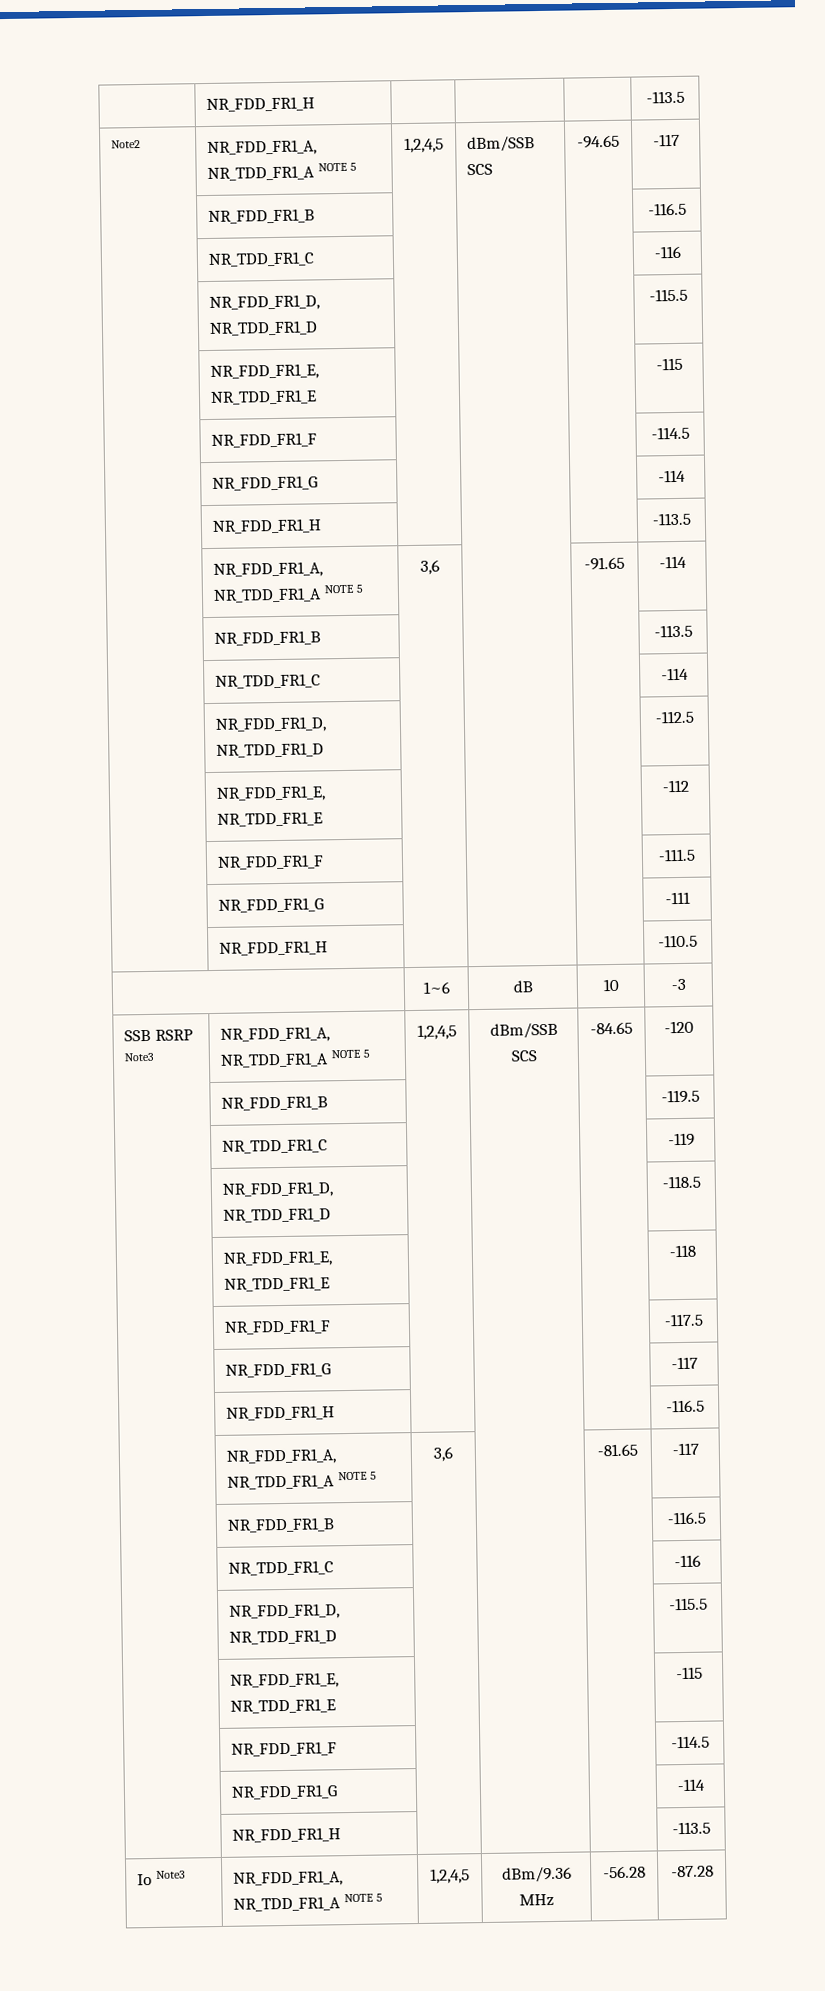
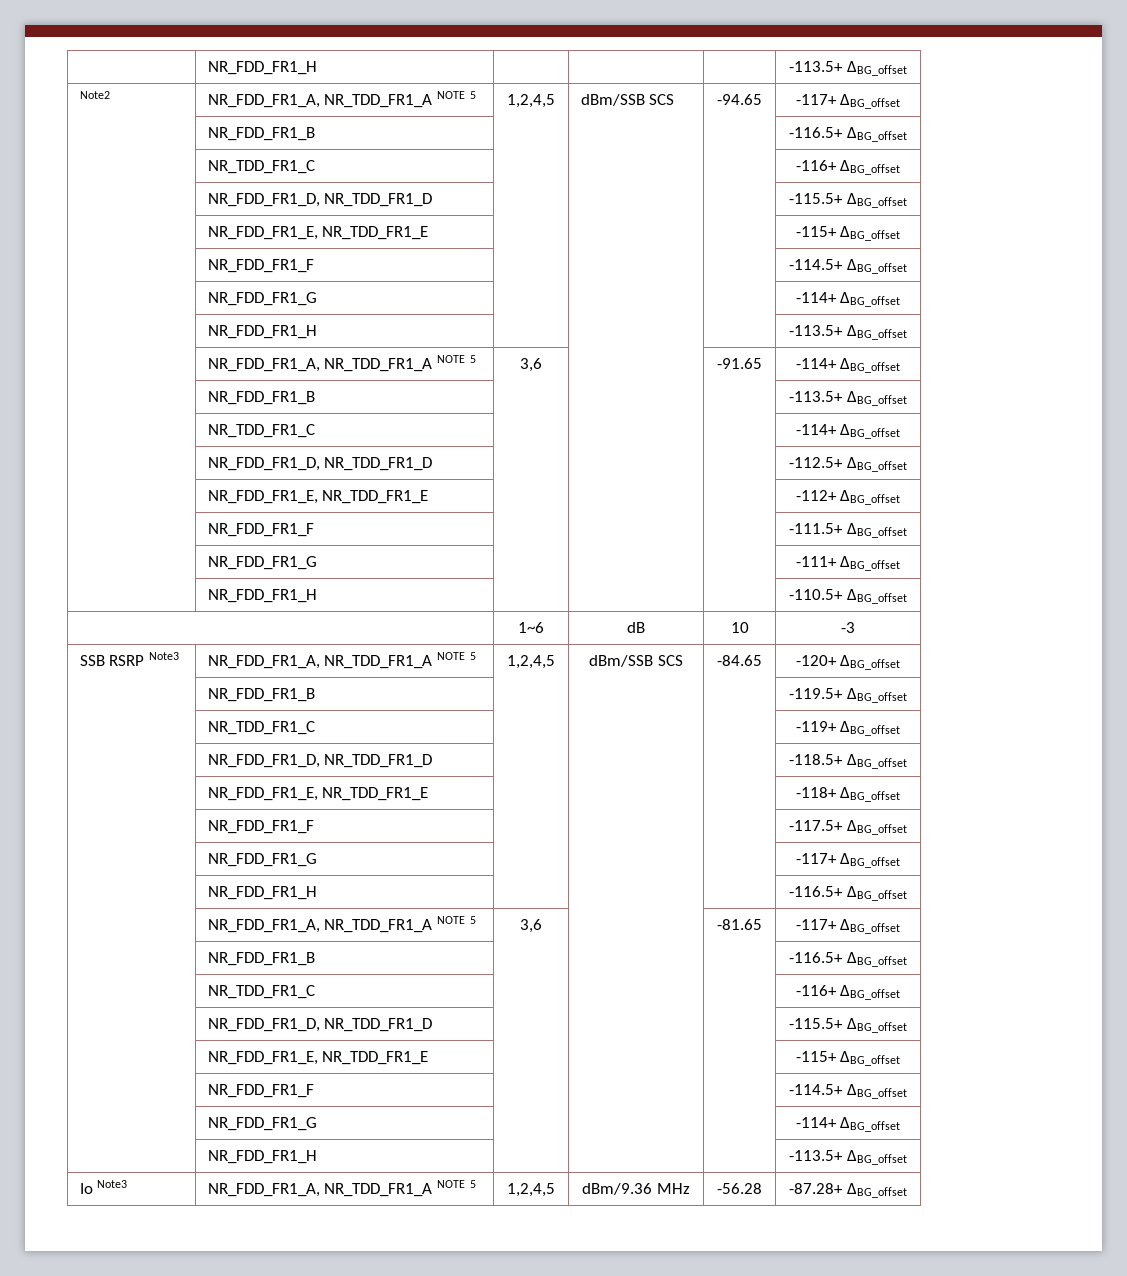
[206,96,316,112] [645,90,685,104] | NR_FDD_FR1_H | | | | -113.5 -> [207,61,317,75] [789,61,907,76] | NR_FDD_FR1_H | | | | -113.5+ ΔBG_offset
[652,133,680,147] [208,208,316,224] [647,202,687,216] [208,251,316,267] [653,245,681,259] [209,294,321,311] [209,320,319,336] [648,288,688,302] [210,363,320,380] [210,389,318,405] [655,357,683,371] [211,432,318,448] [650,426,690,440] [212,475,319,491] [657,469,686,483] [212,518,323,534] [651,512,691,526] -117 // | NR_FDD_FR1_B | | | | -116.5 // | NR_TDD_FR1_C | | | | -116 // | NR_FDD_FR1_D, NR_TDD_FR1_D | | | | -115.5 // | NR_FDD_FR1_E, NR_TDD_FR1_E | | | | -115 // | NR_FDD_FR1_F | | | | -114.5 // | NR_FDD_FR1_G | | | | -114 // | NR_FDD_FR1_H | | | | -113.5 -> [795,94,901,109] [207,127,315,141] [789,127,907,142] [207,160,315,174] [795,160,901,175] [207,193,433,207] [789,193,907,208] [207,226,429,240] [795,226,901,241] [207,259,314,273] [789,259,907,274] [207,292,317,306] [795,292,901,307] [207,325,317,339] [789,325,907,340] -117+ ΔBG_offset // | NR_FDD_FR1_B | | | | -116.5+ ΔBG_offset // | NR_TDD_FR1_C | | | | -116+ ΔBG_offset // | NR_FDD_FR1_D, NR_TDD_FR1_D | | | | -115.5+ ΔBG_offset // | NR_FDD_FR1_E, NR_TDD_FR1_E | | | | -115+ ΔBG_offset // | NR_FDD_FR1_F | | | | -114.5+ ΔBG_offset // | NR_FDD_FR1_G | | | | -114+ ΔBG_offset // | NR_FDD_FR1_H | | | | -113.5+ ΔBG_offset
[658,555,687,569] [214,630,322,646] [653,624,693,638] [215,673,322,689] [660,667,689,681] [215,716,328,733] [216,742,325,758] [654,710,694,724] [216,785,327,802] [217,811,324,827] [661,779,689,793] [217,854,325,870] [657,848,696,862] [218,897,325,913] [664,891,691,905] [219,940,329,956] [658,934,698,948] -114 // | NR_FDD_FR1_B | | | | -113.5 // | NR_TDD_FR1_C | | | | -114 // | NR_FDD_FR1_D, NR_TDD_FR1_D | | | | -112.5 // | NR_FDD_FR1_E, NR_TDD_FR1_E | | | | -112 // | NR_FDD_FR1_F | | | | -111.5 // | NR_FDD_FR1_G | | | | -111 // | NR_FDD_FR1_H | | | | -110.5 -> [795,358,901,373] [207,391,315,405] [789,391,907,406] [207,424,315,438] [795,424,901,439] [207,457,433,471] [789,457,907,472] [207,490,429,504] [795,490,901,505] [207,523,314,537] [789,523,907,538] [207,556,317,570] [795,556,901,571] [207,589,317,603] [789,589,907,604] -114+ ΔBG_offset // | NR_FDD_FR1_B | | | | -113.5+ ΔBG_offset // | NR_TDD_FR1_C | | | | -114+ ΔBG_offset // | NR_FDD_FR1_D, NR_TDD_FR1_D | | | | -112.5+ ΔBG_offset // | NR_FDD_FR1_E, NR_TDD_FR1_E | | | | -112+ ΔBG_offset // | NR_FDD_FR1_F | | | | -111.5+ ΔBG_offset // | NR_FDD_FR1_G | | | | -111+ ΔBG_offset // | NR_FDD_FR1_H | | | | -110.5+ ΔBG_offset
[664,1020,694,1034] [221,1095,329,1111] [660,1089,700,1104] [222,1138,329,1154] [667,1132,695,1147] [222,1181,335,1198] [223,1207,332,1223] [661,1175,701,1189] [223,1250,334,1267] [224,1276,331,1292] [668,1244,696,1258] [224,1319,332,1335] [663,1313,703,1327] [225,1362,332,1378] [670,1356,698,1370] [226,1405,336,1421] [665,1399,705,1413] -120 // | NR_FDD_FR1_B | | | | -119.5 // | NR_TDD_FR1_C | | | | -119 // | NR_FDD_FR1_D, NR_TDD_FR1_D | | | | -118.5 // | NR_FDD_FR1_E, NR_TDD_FR1_E | | | | -118 // | NR_FDD_FR1_F | | | | -117.5 // | NR_FDD_FR1_G | | | | -117 // | NR_FDD_FR1_H | | | | -116.5 -> [795,655,901,670] [207,688,315,702] [789,688,907,703] [207,721,315,735] [795,721,901,736] [207,754,433,768] [789,754,907,769] [207,787,429,801] [795,787,901,802] [207,820,314,834] [789,820,907,835] [207,853,317,867] [795,853,901,868] [207,886,317,900] [789,886,907,901] -120+ ΔBG_offset // | NR_FDD_FR1_B | | | | -119.5+ ΔBG_offset // | NR_TDD_FR1_C | | | | -119+ ΔBG_offset // | NR_FDD_FR1_D, NR_TDD_FR1_D | | | | -118.5+ ΔBG_offset // | NR_FDD_FR1_E, NR_TDD_FR1_E | | | | -118+ ΔBG_offset // | NR_FDD_FR1_F | | | | -117.5+ ΔBG_offset // | NR_FDD_FR1_G | | | | -117+ ΔBG_offset // | NR_FDD_FR1_H | | | | -116.5+ ΔBG_offset
[671,1442,699,1456] [227,1517,336,1533] [666,1511,706,1525] [228,1560,335,1576] [673,1554,701,1568] [229,1603,341,1620] [229,1629,338,1645] [668,1597,708,1611] [230,1672,340,1689] [230,1698,337,1714] [675,1666,703,1680] [231,1741,338,1757] [670,1735,710,1749] [231,1784,339,1800] [676,1778,705,1792] [232,1827,342,1843] [671,1821,711,1835] -117 // | NR_FDD_FR1_B | | | | -116.5 // | NR_TDD_FR1_C | | | | -116 // | NR_FDD_FR1_D, NR_TDD_FR1_D | | | | -115.5 // | NR_FDD_FR1_E, NR_TDD_FR1_E | | | | -115 // | NR_FDD_FR1_F | | | | -114.5 // | NR_FDD_FR1_G | | | | -114 // | NR_FDD_FR1_H | | | | -113.5 -> [795,919,901,934] [207,952,315,966] [789,952,907,967] [207,985,315,999] [795,985,901,1000] [207,1018,433,1032] [789,1018,907,1033] [207,1051,429,1065] [795,1051,901,1066] [207,1084,314,1098] [789,1084,907,1099] [207,1117,317,1131] [795,1117,901,1132] [207,1150,317,1164] [789,1150,907,1165] -117+ ΔBG_offset // | NR_FDD_FR1_B | | | | -116.5+ ΔBG_offset // | NR_TDD_FR1_C | | | | -116+ ΔBG_offset // | NR_FDD_FR1_D, NR_TDD_FR1_D | | | | -115.5+ ΔBG_offset // | NR_FDD_FR1_E, NR_TDD_FR1_E | | | | -115+ ΔBG_offset // | NR_FDD_FR1_F | | | | -114.5+ ΔBG_offset // | NR_FDD_FR1_G | | | | -114+ ΔBG_offset // | NR_FDD_FR1_H | | | | -113.5+ ΔBG_offset
[670,1865,714,1878] -87.28 -> [789,1183,907,1198] -87.28+ ΔBG_offset

